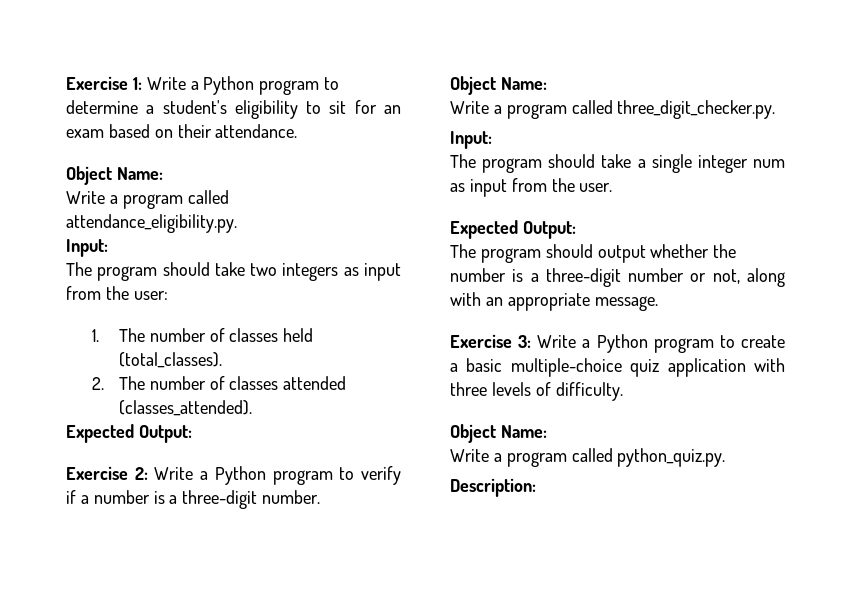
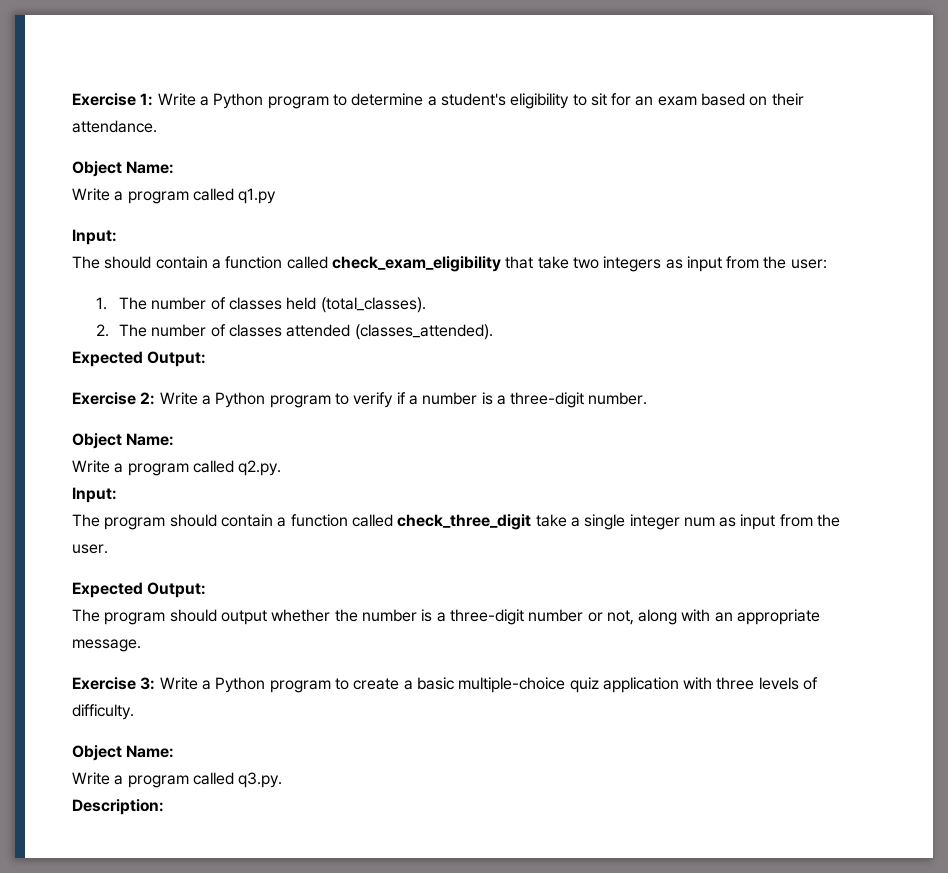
[66,214,237,233] [66,239,108,257] [66,262,210,281] attendance_eligibility.py. // Input: // The program should -> [238,188,277,204] [72,229,117,245] [72,256,534,272] q1.py // Input: // The should contain a function called check_exam_eligibility that
[617,100,776,119] [450,131,492,149] [450,154,596,173] three_digit_checker.py. // Input: // The program should -> [238,460,282,476] [72,487,117,503] [72,514,532,530] q2.py. // Input: // The program should contain a function called check_three_digit
[617,448,726,467] python_quiz.py. -> [238,772,283,788] q3.py.

